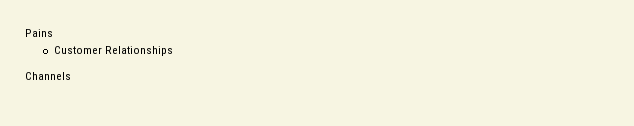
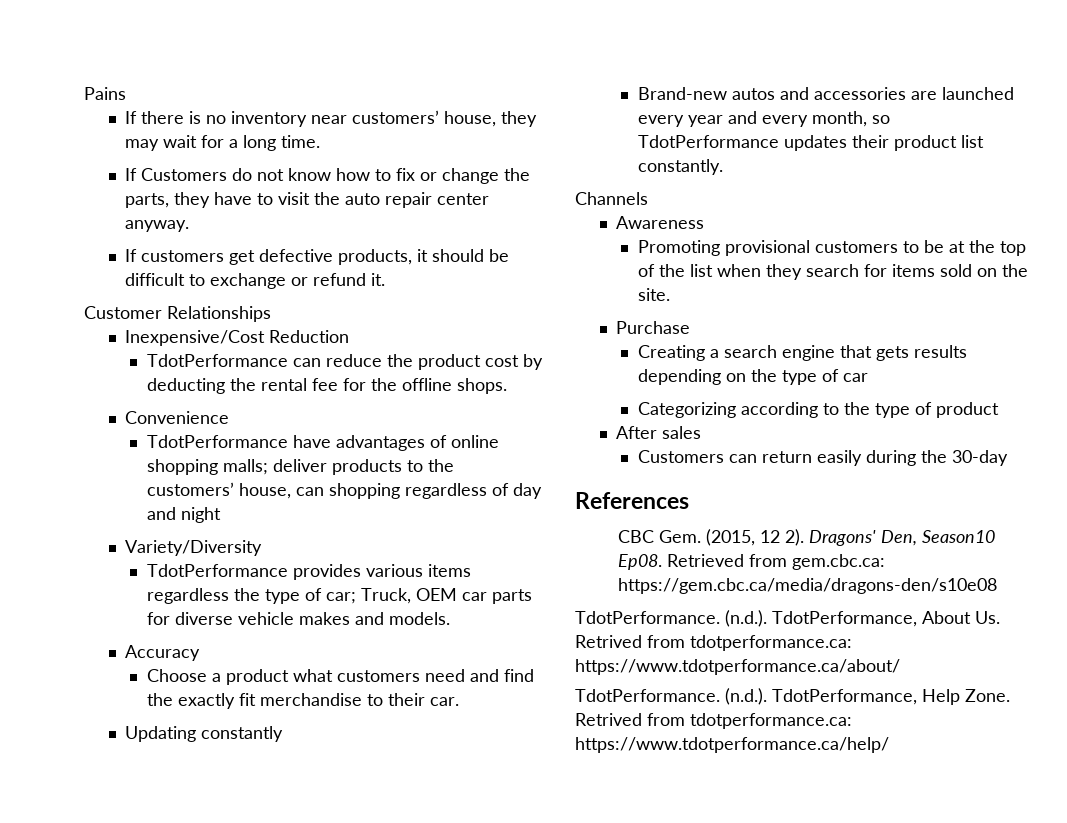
[53,46,173,56] [25,72,71,80] Customer Relationships // Channels -> [125,110,538,127] [125,135,321,151] [125,168,531,184] [125,192,490,208] [125,220,190,232] [125,249,510,265] [125,273,386,289] [84,306,271,322] [125,330,350,346] [146,354,543,370] [146,378,507,394] [125,411,230,424] [146,435,499,451] [146,459,454,475] [146,482,542,499] [146,507,221,523] [125,540,263,556] [146,564,471,580] [146,588,532,604] [146,612,450,625] [125,645,201,661] [146,669,534,685] [146,693,459,709] [125,726,284,742] [637,87,1014,100] [637,111,890,127] [637,135,984,151] [637,159,723,175] [575,192,648,205] [616,216,705,229] [637,240,1026,256] [637,264,1028,280] [637,288,670,301] [616,321,691,334] [637,345,967,361] [637,369,868,385] [637,402,999,418] [616,426,702,439] [637,450,1008,466] [575,492,689,509] [617,529,995,546] [617,554,885,570] [617,578,997,594] [575,610,1000,627] [575,635,852,651] [575,659,900,675] [575,688,1010,705] [575,713,852,729] [575,737,889,753] If there is no inventory near customers’ house, they may wait for a long time. // If Customers do not know how to fix or change the parts, they have to visit the auto repair center anyway. // If customers get defective products, it should be difficult to exchange or refund it. // Customer Relationships // Inexpensive/Cost Reduction // TdotPerformance can reduce the product cost by deducting the rental fee for the offline shops. // Convenience // TdotPerformance have advantages of online shopping malls; deliver products to the customers’ house, can shopping regardless of day and night // Variety/Diversity // TdotPerformance provides various items regardless the type of car; Truck, OEM car parts for diverse vehicle makes and models. // Accuracy // Choose a product what customers need and find the exactly fit merchandise to their car. // Updating constantly // Brand-new autos and accessories are launched every year and every month, so TdotPerformance updates their product list constantly. // Channels // Awareness // Promoting provisional customers to be at the top of the list when they search for items sold on the site. // Purchase // Creating a search engine that gets results depending on the type of car // Categorizing according to the type of product // After sales // Customers can return easily during the 30-day // References // CBC Gem. (2015, 12 2). Dragons' Den, Season10 Ep08. Retrieved from gem.cbc.ca: https://gem.cbc.ca/media/dragons-den/s10e08 // TdotPerformance. (n.d.). TdotPerformance, About Us. Retrived from tdotperformance.ca: https://www.tdotperformance.ca/about/ // TdotPerformance. (n.d.). TdotPerformance, Help Zone. Retrived from tdotperformance.ca: https://www.tdotperformance.ca/help/

